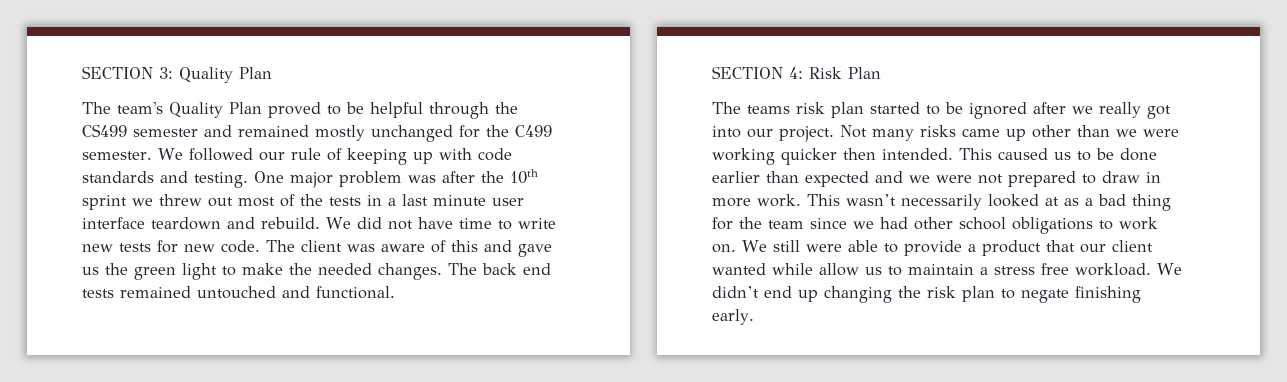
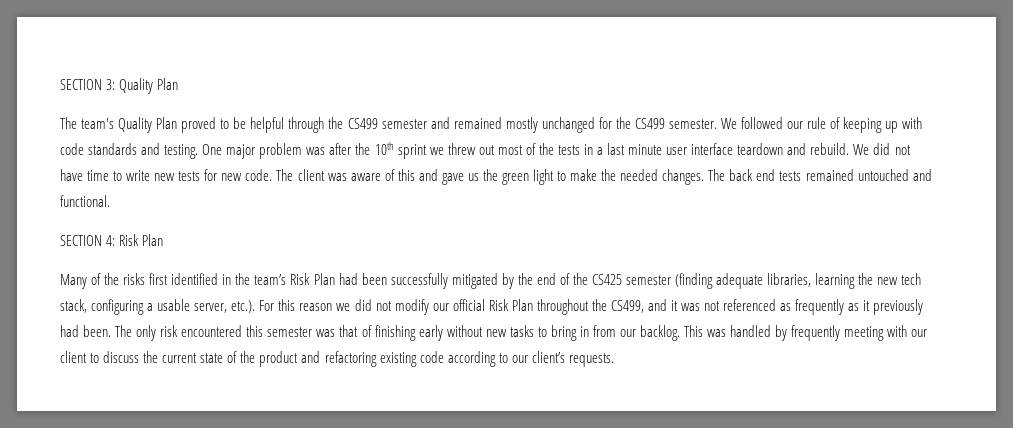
[515,125,552,137] C499 -> [634,118,665,129] CS499
[712,102,1171,119] [712,125,1179,142] [712,148,1157,165] [712,171,1161,187] [712,194,1171,211] [712,217,1158,234] [712,240,1153,256] [712,263,1182,276] [712,286,1141,303] [712,309,754,325] The teams risk plan started to be ignored after we really got into our project. Not many risks came up other than we were working quicker then intended. This caused us to be done earlier than expected and we were not prepared to draw in more work. This wasn’t necessarily looked at as a bad thing for the team since we had other school obligations to work on. We still were able to provide a product that our client wanted while allow us to maintain a stress free workload. We didn’t end up changing the risk plan to negate finishing early. -> [60,273,922,289] [60,299,924,315] [60,325,928,341] [60,351,614,367] Many of the risks first identified in the team’s Risk Plan had been successfully mitigated by the end of the CS425 semester (finding adequate libraries, learning the new tech stack, configuring a usable server, etc.). For this reason we did not modify our official Risk Plan throughout the CS499, and it was not referenced as frequently as it previously had been. The only risk encountered this semester was that of finishing early without new tasks to bring in from our backlog. This was handled by frequently meeting with our client to discuss the current state of the product and refactoring existing code according to our client’s requests.

